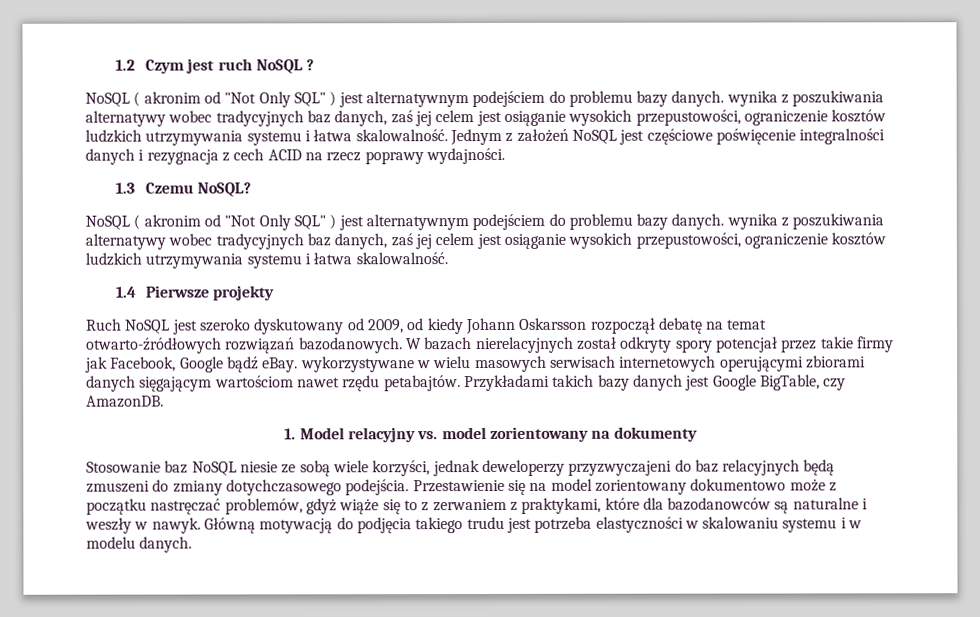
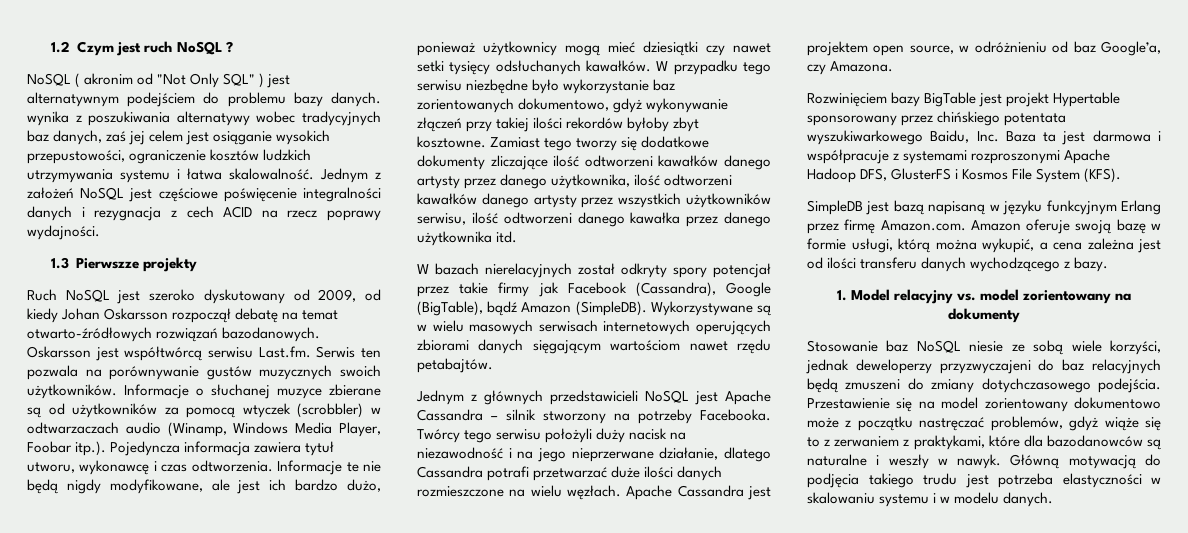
[144,182,252,197] [85,213,885,231] [85,232,887,250] [85,252,448,269] [114,285,209,298] Czemu NoSQL? // NoSQL ( akronim od "Not Only SQL" ) jest alternatywnym podejściem do problemu bazy danych. wynika z poszukiwania alternatywy wobec tradycyjnych baz danych, zaś jej celem jest osiąganie wysokich przepustowości, ograniczenie kosztów ludzkich utrzymywania systemu i łatwa skalowalność. // 1.4 Pierwsze -> [76,258,140,269] Pierwszze
[465,317,516,335] Johann -> [61,308,101,320] Johan
(403, 345) none -> [27,346,381,361] [27,365,381,380] [27,384,381,399] [27,403,381,418] [27,422,382,437] [27,441,335,456] [27,460,381,475] [27,479,382,494] [417,41,771,56] [417,60,771,75] [417,79,676,94] [417,98,729,113] [417,117,700,132] [417,136,710,151] [417,155,771,170] [417,174,733,189] [417,193,771,208] [417,212,771,227] [417,231,518,246] Oskarsson jest współtwórcą serwisu Last.fm. Serwis ten pozwala na porównywanie gustów muzycznych swoich użytkowników. Informacje o słuchanej muzyce zbierane są od użytkowników za pomocą wtyczek (scrobbler) w odtwarzaczach audio (Winamp, Windows Media Player, Foobar itp.). Pojedyncza informacja zawiera tytuł utworu, wykonawcę i czas odtworzenia. Informacje te nie będą nigdy modyfikowane, ale jest ich bardzo dużo, ponieważ użytkownicy mogą mieć dziesiątki czy nawet setki tysięcy odsłuchanych kawałków. W przypadku tego serwisu niezbędne było wykorzystanie baz zorientowanych dokumentowo, gdyż wykonywanie złączeń przy takiej ilości rekordów byłoby zbyt kosztowne. Zamiast tego tworzy się dodatkowe dokumenty zliczające ilość odtworzeni kawałków danego artysty przez danego użytkownika, ilość odtworzeni kawałków danego artysty przez wszystkich użytkowników serwisu, ilość odtworzeni danego kawałka przez danego użytkownika itd. //
[110,356,415,373] Facebook, Google bądź eBay. wykorzystywane -> [567,282,771,297] [417,301,771,316] Facebook (Cassandra), Google (BigTable), bądź Amazon (SimpleDB). Wykorzystywane są
[719,356,804,372] operującymi -> [696,320,771,335] operujących
[463,374,847,392] [86,395,164,408] Przykładami takich bazy danych jest Google BigTable, czy AmazonDB. -> [416,390,771,405] [417,409,771,424] [417,428,687,443] [417,447,771,462] [417,466,723,481] [417,485,771,500] [807,41,1161,56] [807,61,894,75] [807,92,1121,107] [807,111,1067,126] [807,130,1161,145] [807,149,1111,164] [807,168,1122,183] [807,200,1161,215] [807,219,1161,234] [807,238,1161,253] [807,257,1109,272] // Jednym z głównych przedstawicieli NoSQL jest Apache Cassandra – silnik stworzony na potrzeby Facebooka. Twórcy tego serwisu położyli duży nacisk na niezawodność i na jego nieprzerwane działanie, dlatego Cassandra potrafi przetwarzać duże ilości danych rozmieszczone na wielu węzłach. Apache Cassandra jest projektem open source, w odróżnieniu od baz Google’a, czy Amazona. // Rozwinięciem bazy BigTable jest projekt Hypertable sponsorowany przez chińskiego potentata wyszukiwarkowego Baidu, Inc. Baza ta jest darmowa i współpracuje z systemami rozproszonymi Apache Hadoop DFS, GlusterFS i Kosmos File System (KFS). // SimpleDB jest bazą napisaną w języku funkcyjnym Erlang przez firmę Amazon.com. Amazon oferuje swoją bazę w formie usługi, którą można wykupić, a cena zależna jest od ilości transferu danych wychodzącego z bazy.

